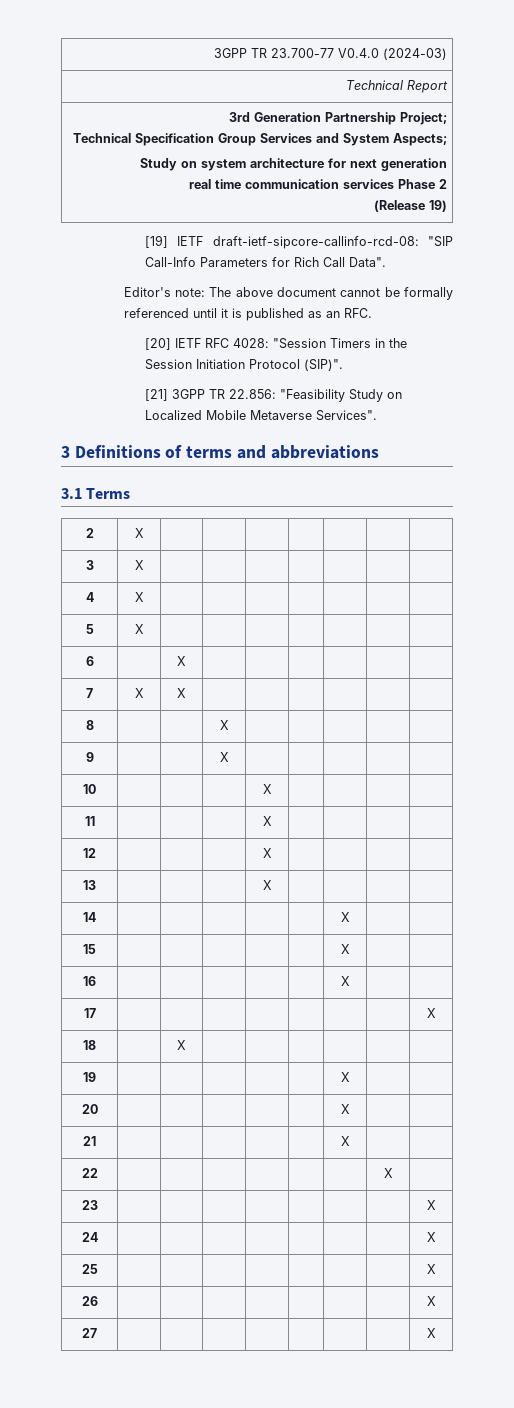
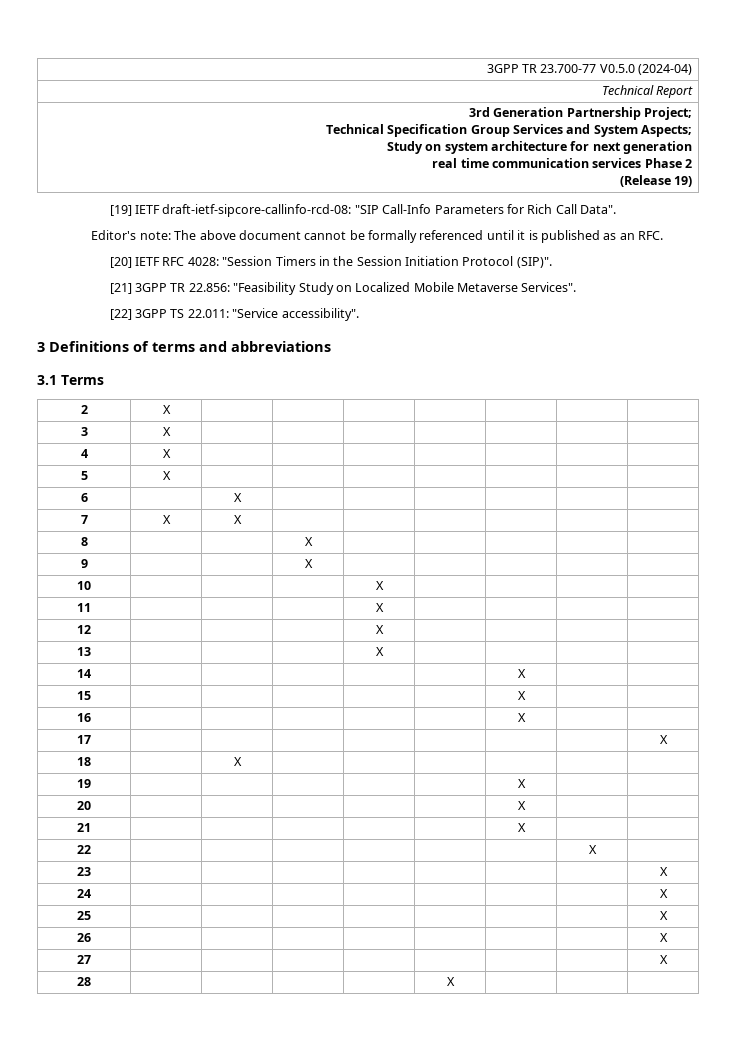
[338,48,448,60] V0.4.0 (2024-03) -> [599,64,693,75] V0.5.0 (2024-04)
(377, 415) none -> [109,308,359,321] // [22] 3GPP TS 22.011: "Service accessibility".
(436, 1333) none -> [77,977,91,986] [446,977,455,986] // 28 | | | | | X | | |

